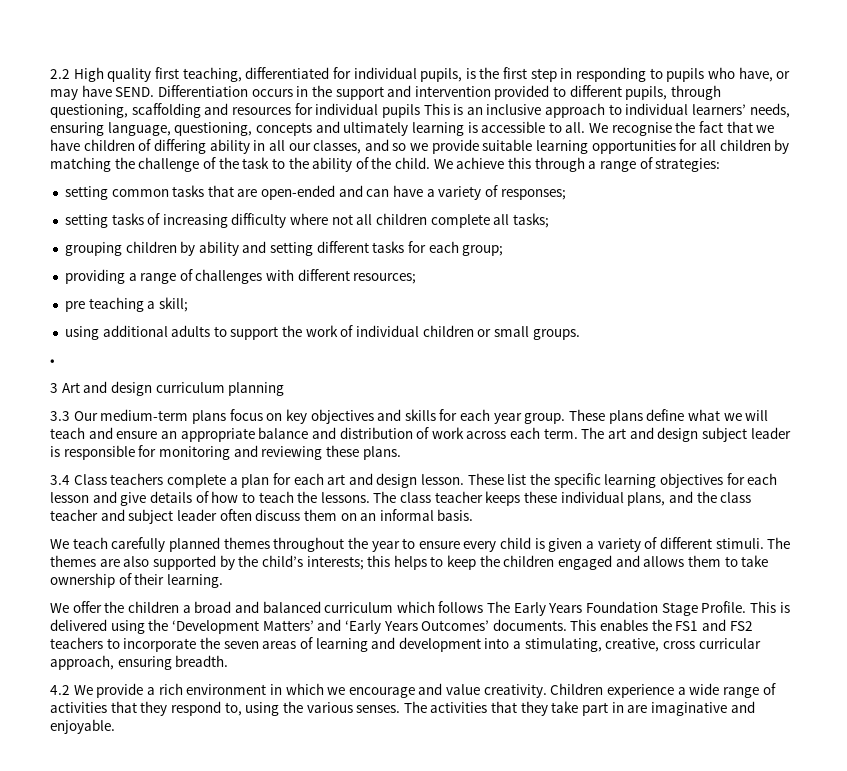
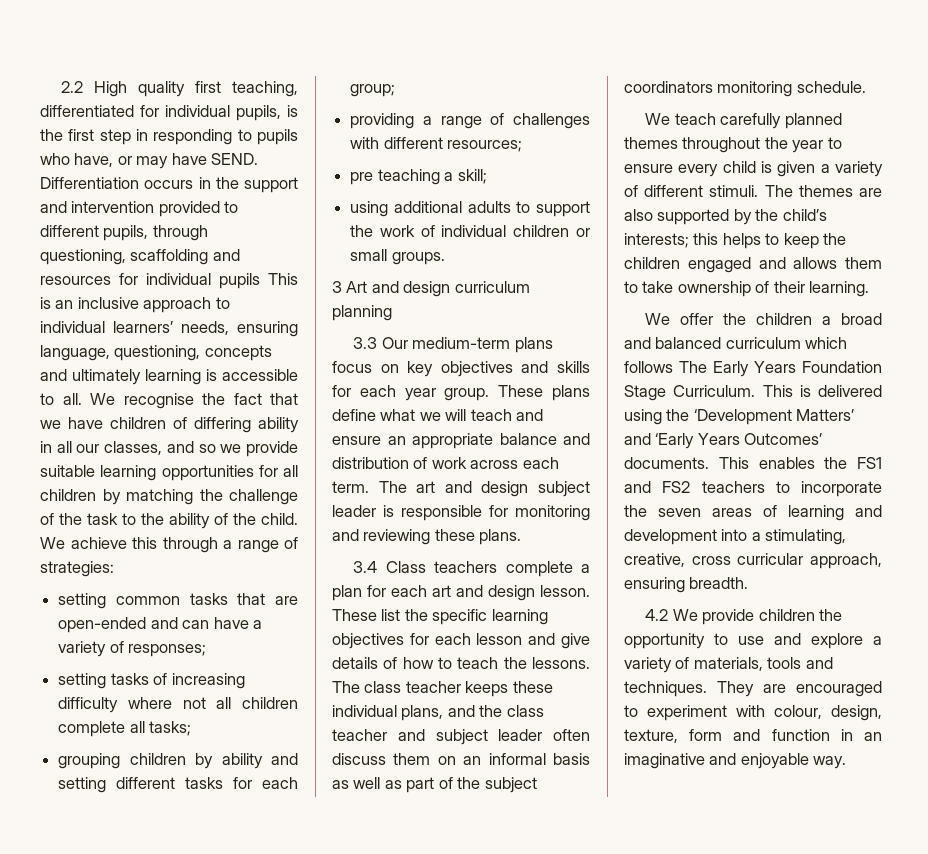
[50,359,55,365] // • -> (445, 258) none
[437,509,474,521] basis. -> [553,753,590,765] [332,777,537,793] [624,81,866,97] basis as well as part of the subject coordinators monitoring schedule.
[701,601,747,613] Profile. -> [673,385,756,397] Curriculum.
[146,683,776,698] [50,701,755,716] [50,719,115,734] a rich environment in which we encourage and value creativity. Children experience a wide range of activities that they respond to, using the various senses. The activities that they take part in are imaginative and enjoyable. -> [758,609,843,621] [624,633,882,649] [624,657,833,673] [624,681,882,697] [624,705,882,721] [624,729,882,743] [624,753,847,769] children the opportunity to use and explore a variety of materials, tools and techniques. They are encouraged to experiment with colour, design, texture, form and function in an imaginative and enjoyable way.

